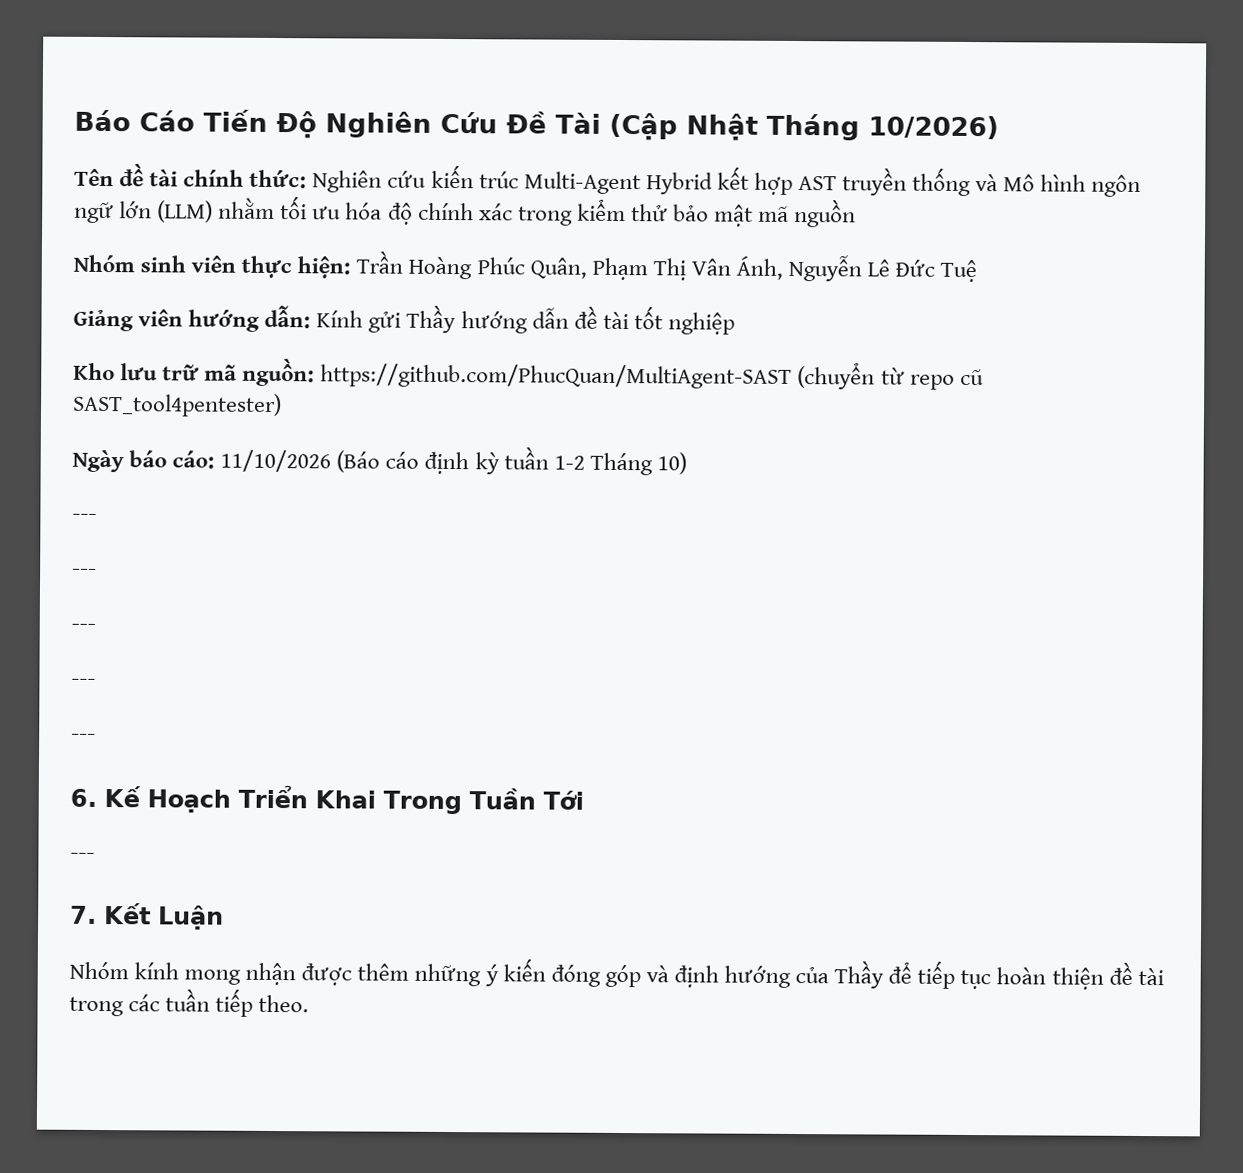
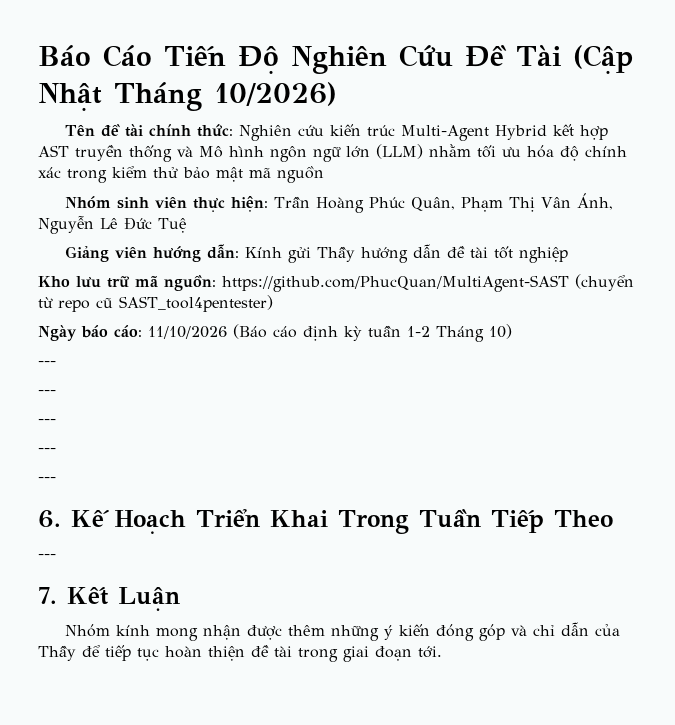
[542,790,584,810] Tới -> [490,510,613,533] Tiếp Theo
[673,965,791,988] định hướng -> [532,622,589,636] chỉ dẫn
[128,988,310,1017] các tuần tiếp theo. -> [343,646,442,662] giai đoạn tới.

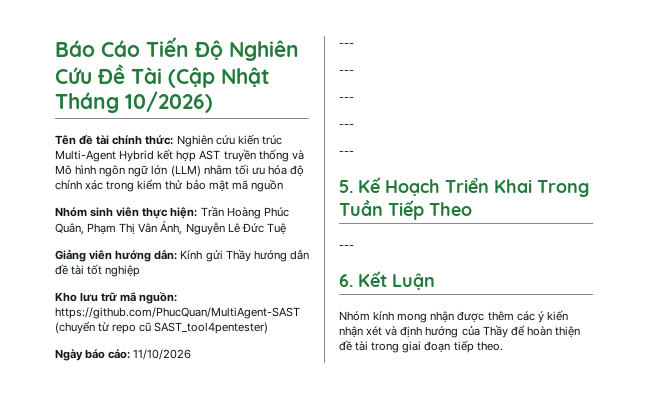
[233,324,512,342] (Báo cáo định kỳ tuần 1-2 Tháng 10) -> (192, 354) none
[38,510,61,528] 6. -> [339,180,353,193] 5.
[38,587,57,604] 7. -> [339,274,353,287] 6.
[330,625,379,641] những -> [516,311,535,321] các
[435,622,589,641] đóng góp và chỉ dẫn -> [339,326,459,338] nhận xét và định hướng
[105,645,159,661] tiếp tục -> (525, 330) none
[418,646,442,658] tới. -> [453,340,503,353] tiếp theo.

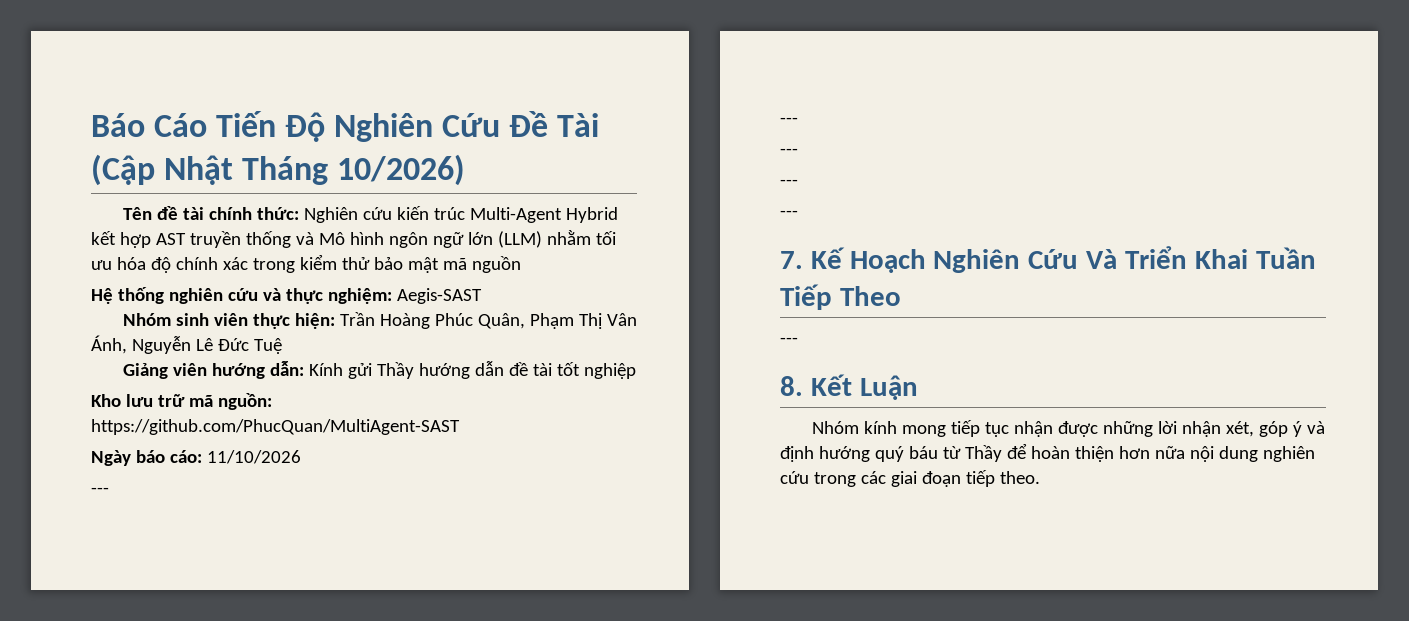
(283, 185) none -> [91,287,482,304] // Hệ thống nghiên cứu và thực nghiệm: Aegis-SAST
[55,321,269,334] (chuyển từ repo cũ SAST_tool4pentester) -> (460, 427) none
[339,180,353,193] 5. -> [780,251,803,269] 7.
(440, 187) none -> [933,249,1118,273] Nghiên Cứu Và
[537,180,589,197] Trong -> (1248, 259) none
[339,274,353,287] 6. -> [780,376,803,396] 8.
[430,310,568,323] [339,325,580,338] [339,340,400,353] nhận được thêm các ý kiến nhận xét và định hướng của Thầy để hoàn thiện đề tài trong -> [950,420,1325,437] [780,443,1315,462] [780,471,886,487] tiếp tục nhận được những lời nhận xét, góp ý và định hướng quý báu từ Thầy để hoàn thiện hơn nữa nội dung nghiên cứu trong các

